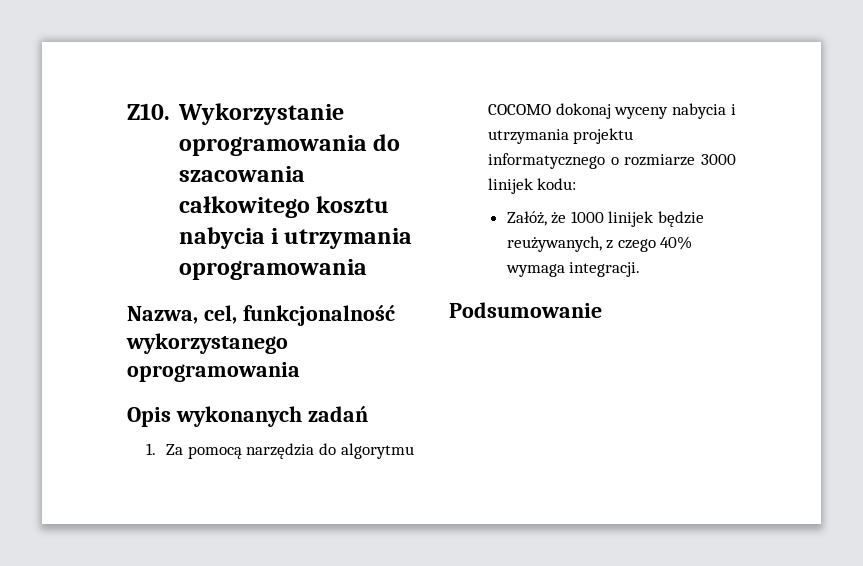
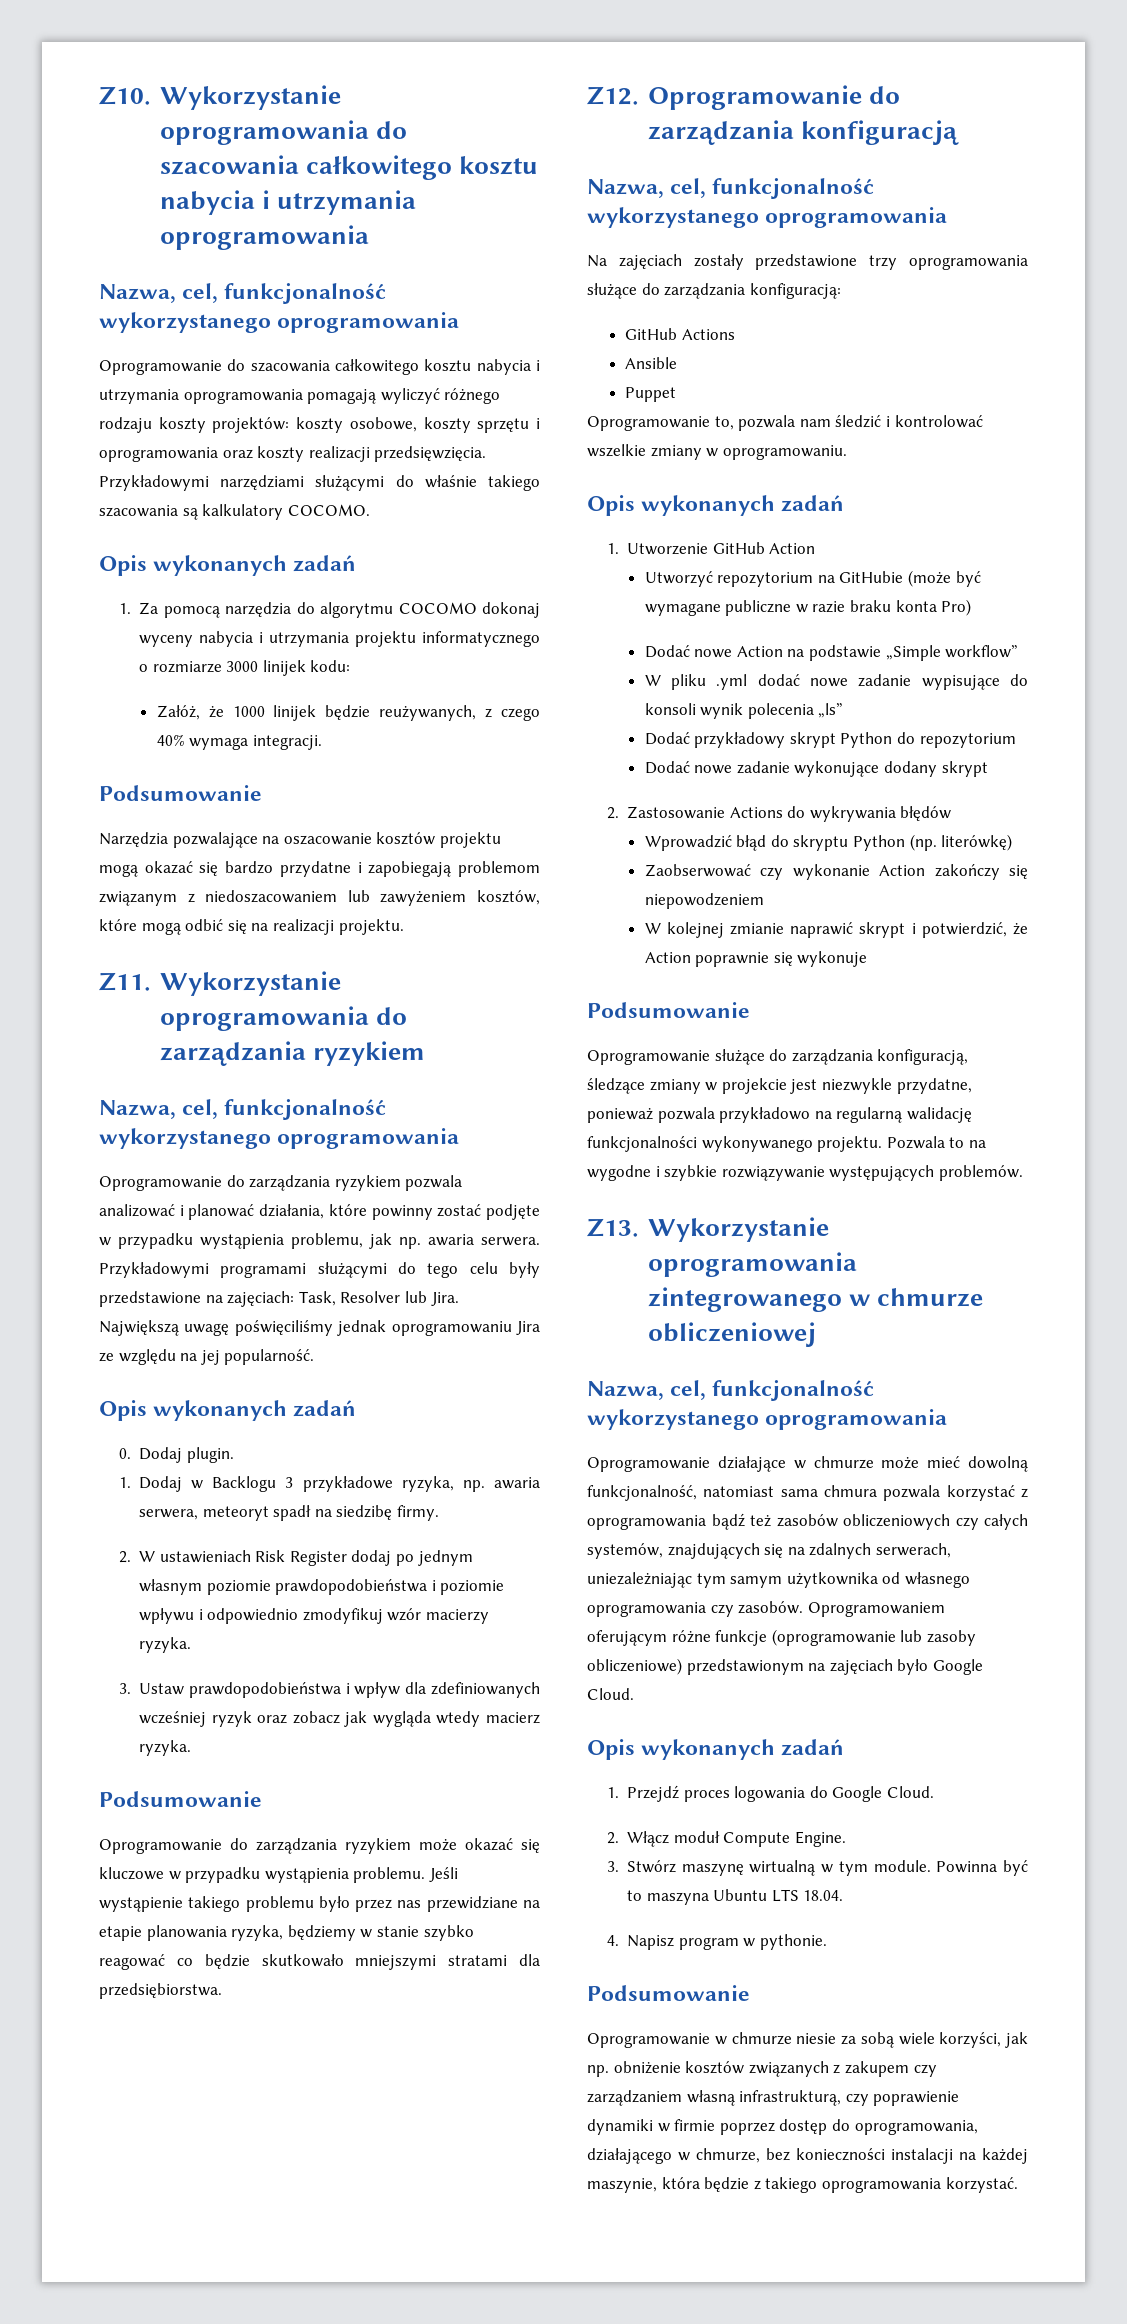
(300, 372) none -> [99,359,540,375] [99,388,501,404] [99,417,540,433] [99,446,487,462] [99,475,540,491] [99,504,370,520] // Oprogramowanie do szacowania całkowitego kosztu nabycia i utrzymania oprogramowania pomagają wyliczyć różnego rodzaju koszty projektów: koszty osobowe, koszty sprzętu i oprogramowania oraz koszty realizacji przedsięwzięcia. Przykładowymi narzędziami służącymi do właśnie takiego szacowania są kalkulatory COCOMO.
(602, 310) none -> [99,832,501,848] [99,861,540,877] [99,890,540,906] [99,919,404,935] [99,971,341,996] [159,1006,407,1031] [159,1041,425,1066] [99,1099,387,1120] [99,1128,460,1149] [99,1175,463,1191] [99,1204,540,1220] [99,1233,540,1249] [99,1262,540,1278] [99,1291,459,1307] [99,1320,540,1336] [99,1349,315,1365] [99,1400,357,1421] [118,1447,234,1463] [118,1476,540,1492] [139,1505,439,1521] [118,1550,473,1566] [139,1579,505,1595] [139,1608,489,1624] [139,1637,192,1653] [118,1682,540,1698] [139,1711,540,1727] [139,1740,192,1756] [99,1791,262,1807] [99,1838,540,1854] [99,1867,458,1883] [99,1896,540,1912] [99,1925,474,1941] [99,1954,540,1970] [99,1983,222,1999] [587,85,900,110] [647,120,959,145] [587,178,875,199] [587,207,948,228] [587,254,1028,270] [587,283,841,299] [625,328,735,340] [625,357,678,369] [625,387,677,402] [587,415,983,431] [587,444,847,460] [587,495,845,516] [606,542,816,555] [644,570,981,587] [644,599,972,616] [644,645,1019,661] [644,674,1028,690] [644,703,844,719] [644,732,1016,748] [644,761,988,777] [606,806,952,822] [644,834,1013,851] [644,864,1028,880] [644,893,764,909] [644,922,1028,938] [644,951,868,967] [587,1002,750,1018] [587,1049,969,1065] [587,1078,972,1094] [587,1107,972,1123] [587,1136,986,1152] [587,1165,1023,1181] [587,1217,829,1242] [647,1252,857,1277] [647,1287,983,1312] [647,1322,816,1347] [587,1380,875,1401] [587,1409,948,1430] [587,1456,1028,1472] [587,1485,1028,1501] [587,1513,1028,1530] [587,1543,951,1559] [587,1572,970,1588] [587,1601,945,1617] [587,1629,976,1646] [587,1658,983,1675] [587,1688,634,1700] [587,1739,845,1760] [606,1785,934,1802] [606,1831,846,1847] [606,1860,1028,1876] [627,1889,844,1905] [606,1934,827,1950] [587,1985,750,2001] [587,2032,1028,2048] [587,2061,937,2077] [587,2090,960,2106] [587,2119,978,2135] [587,2148,1028,2164] [587,2177,1018,2193] // Narzędzia pozwalające na oszacowanie kosztów projektu mogą okazać się bardzo przydatne i zapobiegają problemom związanym z niedoszacowaniem lub zawyżeniem kosztów, które mogą odbić się na realizacji projektu. // Z11. Wykorzystanie oprogramowania do zarządzania ryzykiem // Nazwa, cel, funkcjonalność wykorzystanego oprogramowania // Oprogramowanie do zarządzania ryzykiem pozwala analizować i planować działania, które powinny zostać podjęte w przypadku wystąpienia problemu, jak np. awaria serwera. Przykładowymi programami służącymi do tego celu były przedstawione na zajęciach: Task, Resolver lub Jira. Największą uwagę poświęciliśmy jednak oprogramowaniu Jira ze względu na jej popularność. // Opis wykonanych zadań // 0. Dodaj plugin. // 1. Dodaj w Backlogu 3 przykładowe ryzyka, np. awaria serwera, meteoryt spadł na siedzibę firmy. // 2. W ustawieniach Risk Register dodaj po jednym własnym poziomie prawdopodobieństwa i poziomie wpływu i odpowiednio zmodyfikuj wzór macierzy ryzyka. // 3. Ustaw prawdopodobieństwa i wpływ dla zdefiniowanych wcześniej ryzyk oraz zobacz jak wygląda wtedy macierz ryzyka. // Podsumowanie // Oprogramowanie do zarządzania ryzykiem może okazać się kluczowe w przypadku wystąpienia problemu. Jeśli wystąpienie takiego problemu było przez nas przewidziane na etapie planowania ryzyka, będziemy w stanie szybko reagować co będzie skutkowało mniejszymi stratami dla przedsiębiorstwa. // Z12. Oprogramowanie do zarządzania konfiguracją // Nazwa, cel, funkcjonalność wykorzystanego oprogramowania // Na zajęciach zostały przedstawione trzy oprogramowania służące do zarządzania konfiguracją: // GitHub Actions // Ansible // Puppet // Oprogramowanie to, pozwala nam śledzić i kontrolować wszelkie zmiany w oprogramowaniu. // Opis wykonanych zadań // 1. Utworzenie GitHub Action // Utworzyć repozytorium na GitHubie (może być wymagane publiczne w razie braku konta Pro) // Dodać nowe Action na podstawie „Simple workflow” // W pliku .yml dodać nowe zadanie wypisujące do konsoli wynik polecenia „ls” // Dodać przykładowy skrypt Python do repozytorium // Dodać nowe zadanie wykonujące dodany skrypt // 2. Zastosowanie Actions do wykrywania błędów // Wprowadzić błąd do skryptu Python (np. literówkę) // Zaobserwować czy wykonanie Action zakończy się niepowodzeniem // W kolejnej zmianie naprawić skrypt i potwierdzić, że Action poprawnie się wykonuje // Podsumowanie // Oprogramowanie służące do zarządzania konfiguracją, śledzące zmiany w projekcie jest niezwykle przydatne, ponieważ pozwala przykładowo na regularną walidację funkcjonalności wykonywanego projektu. Pozwala to na wygodne i szybkie rozwiązywanie występujących problemów. // Z13. Wykorzystanie oprogramowania zintegrowanego w chmurze obliczeniowej // Nazwa, cel, funkcjonalność wykorzystanego oprogramowania // Oprogramowanie działające w chmurze może mieć dowolną funkcjonalność, natomiast sama chmura pozwala korzystać z oprogramowania bądź też zasobów obliczeniowych czy całych systemów, znajdujących się na zdalnych serwerach, uniezależniając tym samym użytkownika od własnego oprogramowania czy zasobów. Oprogramowaniem oferującym różne funkcje (oprogramowanie lub zasoby obliczeniowe) przedstawionym na zajęciach było Google Cloud. // Opis wykonanych zadań // 1. Przejdź proces logowania do Google Cloud. // 2. Włącz moduł Compute Engine. // 3. Stwórz maszynę wirtualną w tym module. Powinna być to maszyna Ubuntu LTS 18.04. // 4. Napisz program w pythonie. // Podsumowanie // Oprogramowanie w chmurze niesie za sobą wiele korzyści, jak np. obniżenie kosztów związanych z zakupem czy zarządzaniem własną infrastrukturą, czy poprawienie dynamiki w firmie poprzez dostęp do oprogramowania, działającego w chmurze, bez konieczności instalacji na każdej maszynie, która będzie z takiego oprogramowania korzystać.

